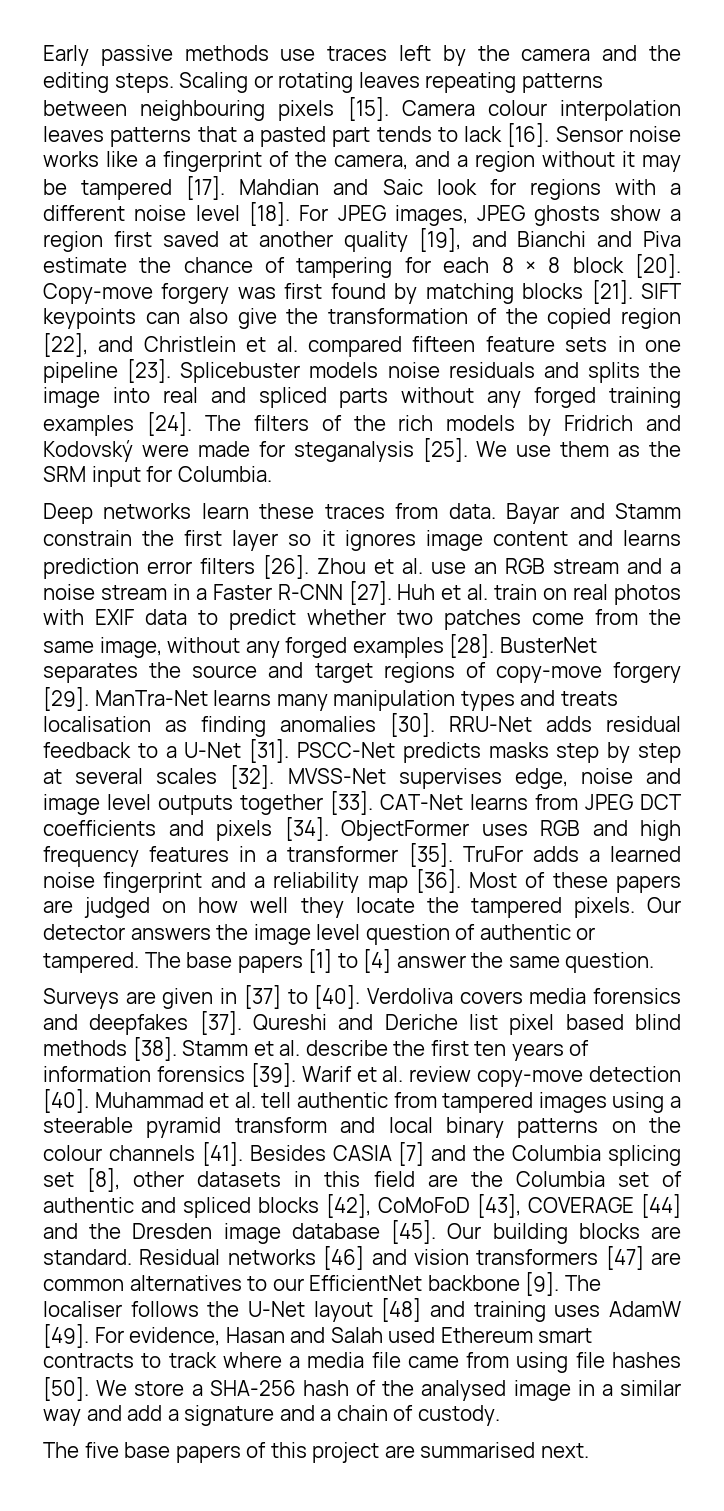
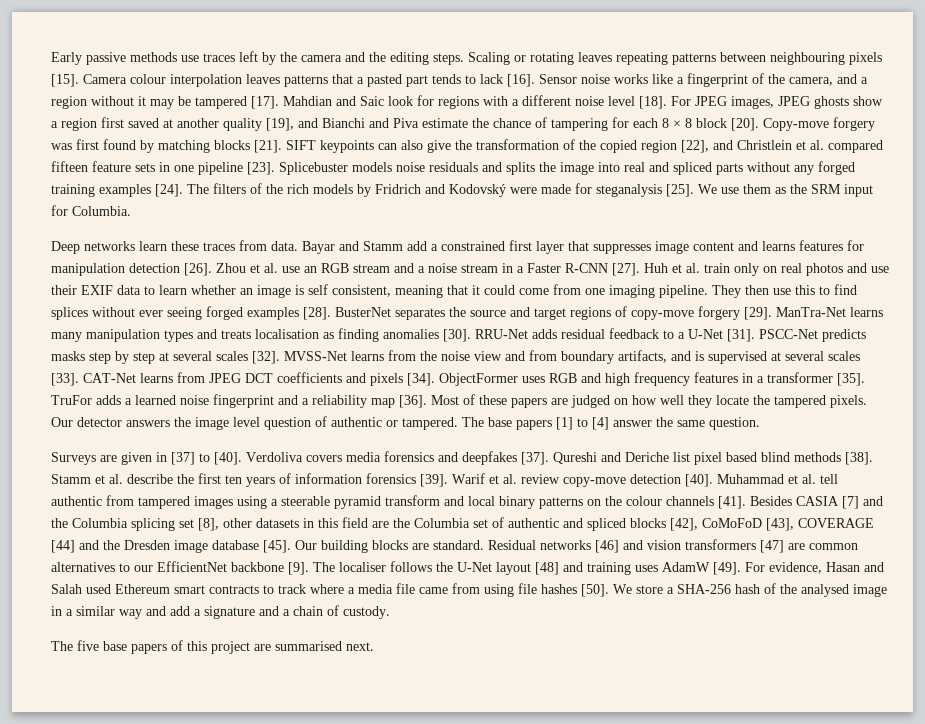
[43,530,682,551] [43,558,255,579] constrain the first layer so it ignores image content and learns prediction error filters -> [407,240,864,254] [51,263,180,276] add a constrained first layer that suppresses image content and learns features for manipulation detection
(538, 592) none -> [734,263,759,276] only
[43,609,681,630] [43,637,280,658] with EXIF data to predict whether two patches come from the same image, without any -> [847,263,889,273] [51,284,857,298] [51,307,202,320] and use their EXIF data to learn whether an image is self consistent, meaning that it could come from one imaging pipeline. They then use this to find splices without ever seeing
[398,768,681,789] [43,794,323,815] supervises edge, noise and image level outputs together -> [351,350,860,364] learns from the noise view and from boundary artifacts, and is supervised at several scales

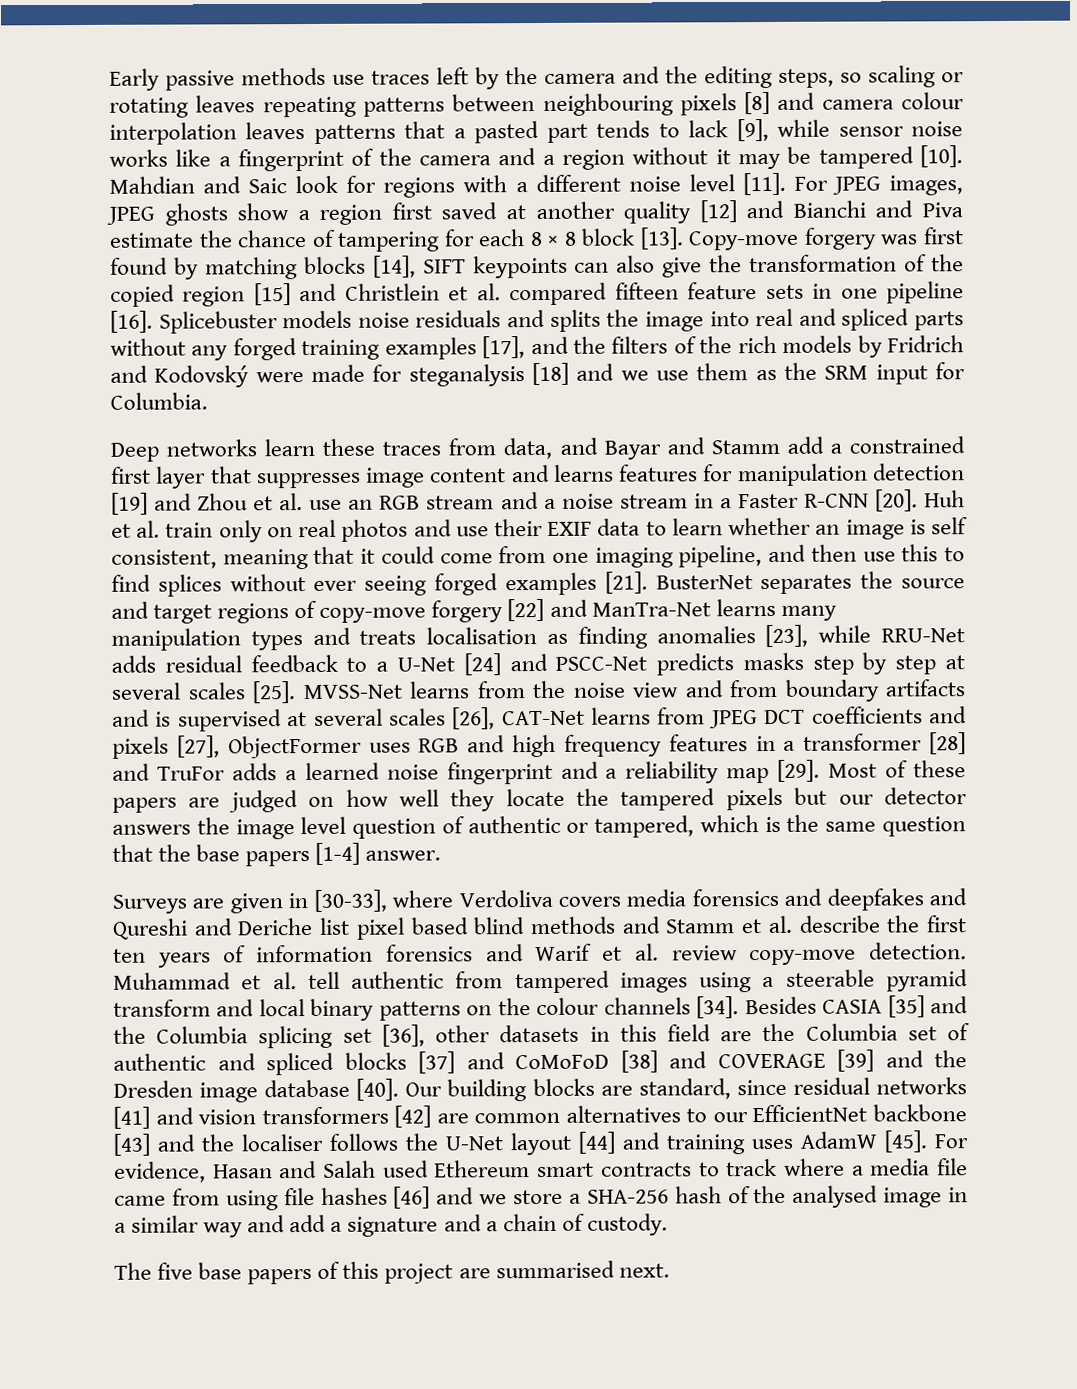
[433,52,510,65] steps. Scaling -> [778,65,936,88] steps, so scaling
[51,74,127,87] [15]. Camera -> [744,91,894,115] [8] and camera
[507,74,577,87] [16]. Sensor -> [736,118,904,142] [9], while sensor
[789,77,833,86] camera, -> [419,155,491,166] camera
[251,96,279,109] [17]. -> [920,145,964,168] [10].
[639,96,667,109] [18]. -> [742,172,786,196] [11].
[266,118,294,131] [19], -> [699,200,737,223] [12]
[731,118,759,131] [20]. -> [639,227,684,250] [13].
[254,140,282,153] [21]. -> [372,255,416,278] [14],
[681,140,709,153] [22], -> [253,283,291,306] [15]
[247,162,275,175] [23]. -> [110,310,153,333] [16].
[155,184,209,197] [24]. The -> [482,336,606,359] [17], and the
[666,184,717,197] [25]. We -> [532,362,649,386] [18] and we
[271,241,298,251] data. -> [503,437,598,460] data, and
[184,263,212,276] [26]. -> [111,492,193,515] [19] and
[612,263,640,276] [27]. -> [874,489,918,512] [20].
[659,285,741,298] pipeline. They -> [678,544,807,568] pipeline, and
[303,307,331,320] [28]. -> [604,571,648,594] [21].
[744,307,772,320] [29]. -> [507,598,588,622] [22] and
[443,329,471,342] [30]. -> [765,624,872,648] [23], while
[727,329,755,342] [31]. -> [463,653,548,676] [24] and
[252,351,280,364] [32]. -> [252,681,296,704] [25].
[618,350,667,363] artifacts, -> [885,679,966,697] artifacts
[51,373,79,386] [33]. -> [452,707,496,730] [26],
[407,373,435,386] [34]. -> [176,735,220,758] [27],
[837,373,865,386] [35]. -> [929,732,967,755] [112,763,150,781] [28] and
[399,395,427,408] [36]. -> [777,759,821,782] [29].
[830,395,867,408] [51,417,73,427] pixels. Our -> [725,787,874,811] pixels but our
[402,417,760,430] tampered. The base papers [1] to [4] answer the same question. -> [594,814,966,838] [112,842,442,867] tampered, which is the same question that the base papers [1-4] answer.
[171,452,242,465] [37] to [40]. -> [313,889,454,912] [30-33], where
[521,452,549,465] [37]. -> [928,888,967,906] and
[845,452,873,465] [38]. -> [621,916,661,934] and
[420,474,448,487] [39]. -> [485,944,524,962] and
[630,474,713,487] detection [40]. -> [869,942,968,960] detection.
[718,496,746,509] [41]. -> [696,996,740,1019] [34].
[842,496,859,509] [7] -> [887,995,925,1018] [35]
[198,518,219,531] [8], -> [381,1024,425,1047] [36],
[670,518,874,531] [51,540,75,553] [42], CoMoFoD [43], COVERAGE [44] -> [418,1049,874,1074] [37] and CoMoFoD [38] and COVERAGE [39]
[263,540,291,553] [45]. -> [356,1078,400,1101] [40].
[433,540,619,553] standard. Residual networks [46] -> [638,1077,967,1100] [113,1106,150,1129] standard, since residual networks [41]
[760,540,784,553] [47] -> [394,1105,432,1128] [42]
[288,562,335,575] [9]. The -> [113,1133,234,1156] [43] and the
[535,562,559,575] [48] -> [578,1131,616,1154] [44]
[713,562,741,575] [49]. -> [884,1130,928,1153] [45].
[581,584,632,597] [50]. We -> [393,1186,508,1209] [46] and we

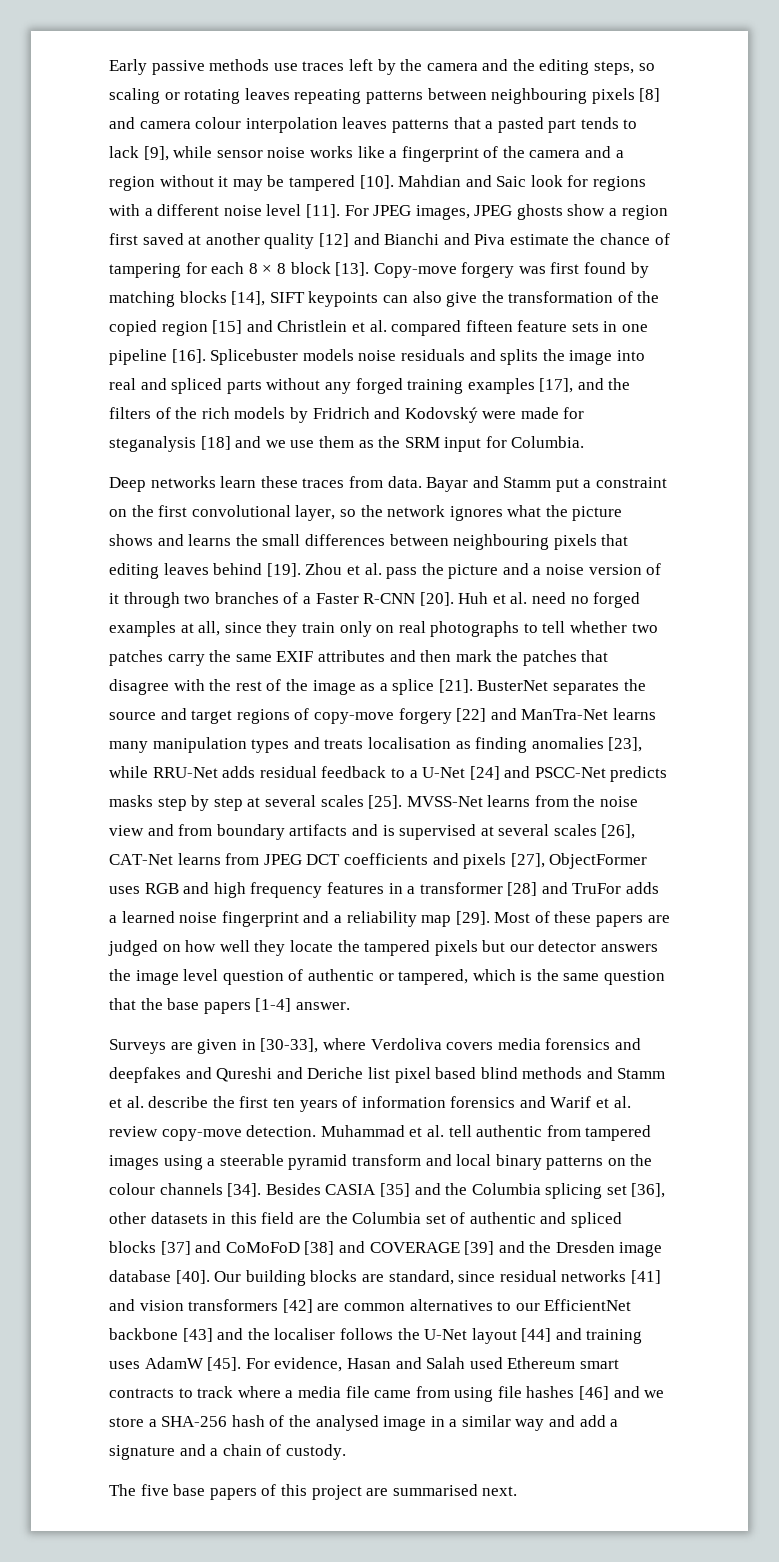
[503,437,598,460] data, and -> [387,476,422,488] data.
[786,436,966,454] [111,463,965,489] [111,491,714,515] add a constrained first layer that suppresses image content and learns features for manipulation detection [19] and Zhou et al. use an RGB stream and a noise stream in -> [555,477,668,492] [109,505,623,521] [109,534,629,550] [109,563,662,579] [109,592,299,608] put a constraint on the first convolutional layer, so the network ignores what the picture shows and learns the small differences between neighbouring pixels that editing leaves behind [19]. Zhou et al. pass the picture and a noise version of it through two branches of
[165,517,968,543] [111,544,965,570] [111,572,597,597] train only on real photos and use their EXIF data to learn whether an image is self consistent, meaning that it could come from one imaging pipeline, and then use this to find splices without ever seeing forged examples -> [532,592,641,608] [109,621,658,637] [109,650,609,666] [109,679,435,695] need no forged examples at all, since they train only on real photographs to tell whether two patches carry the same EXIF attributes and then mark the patches that disagree with the rest of the image as a splice

